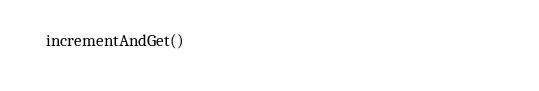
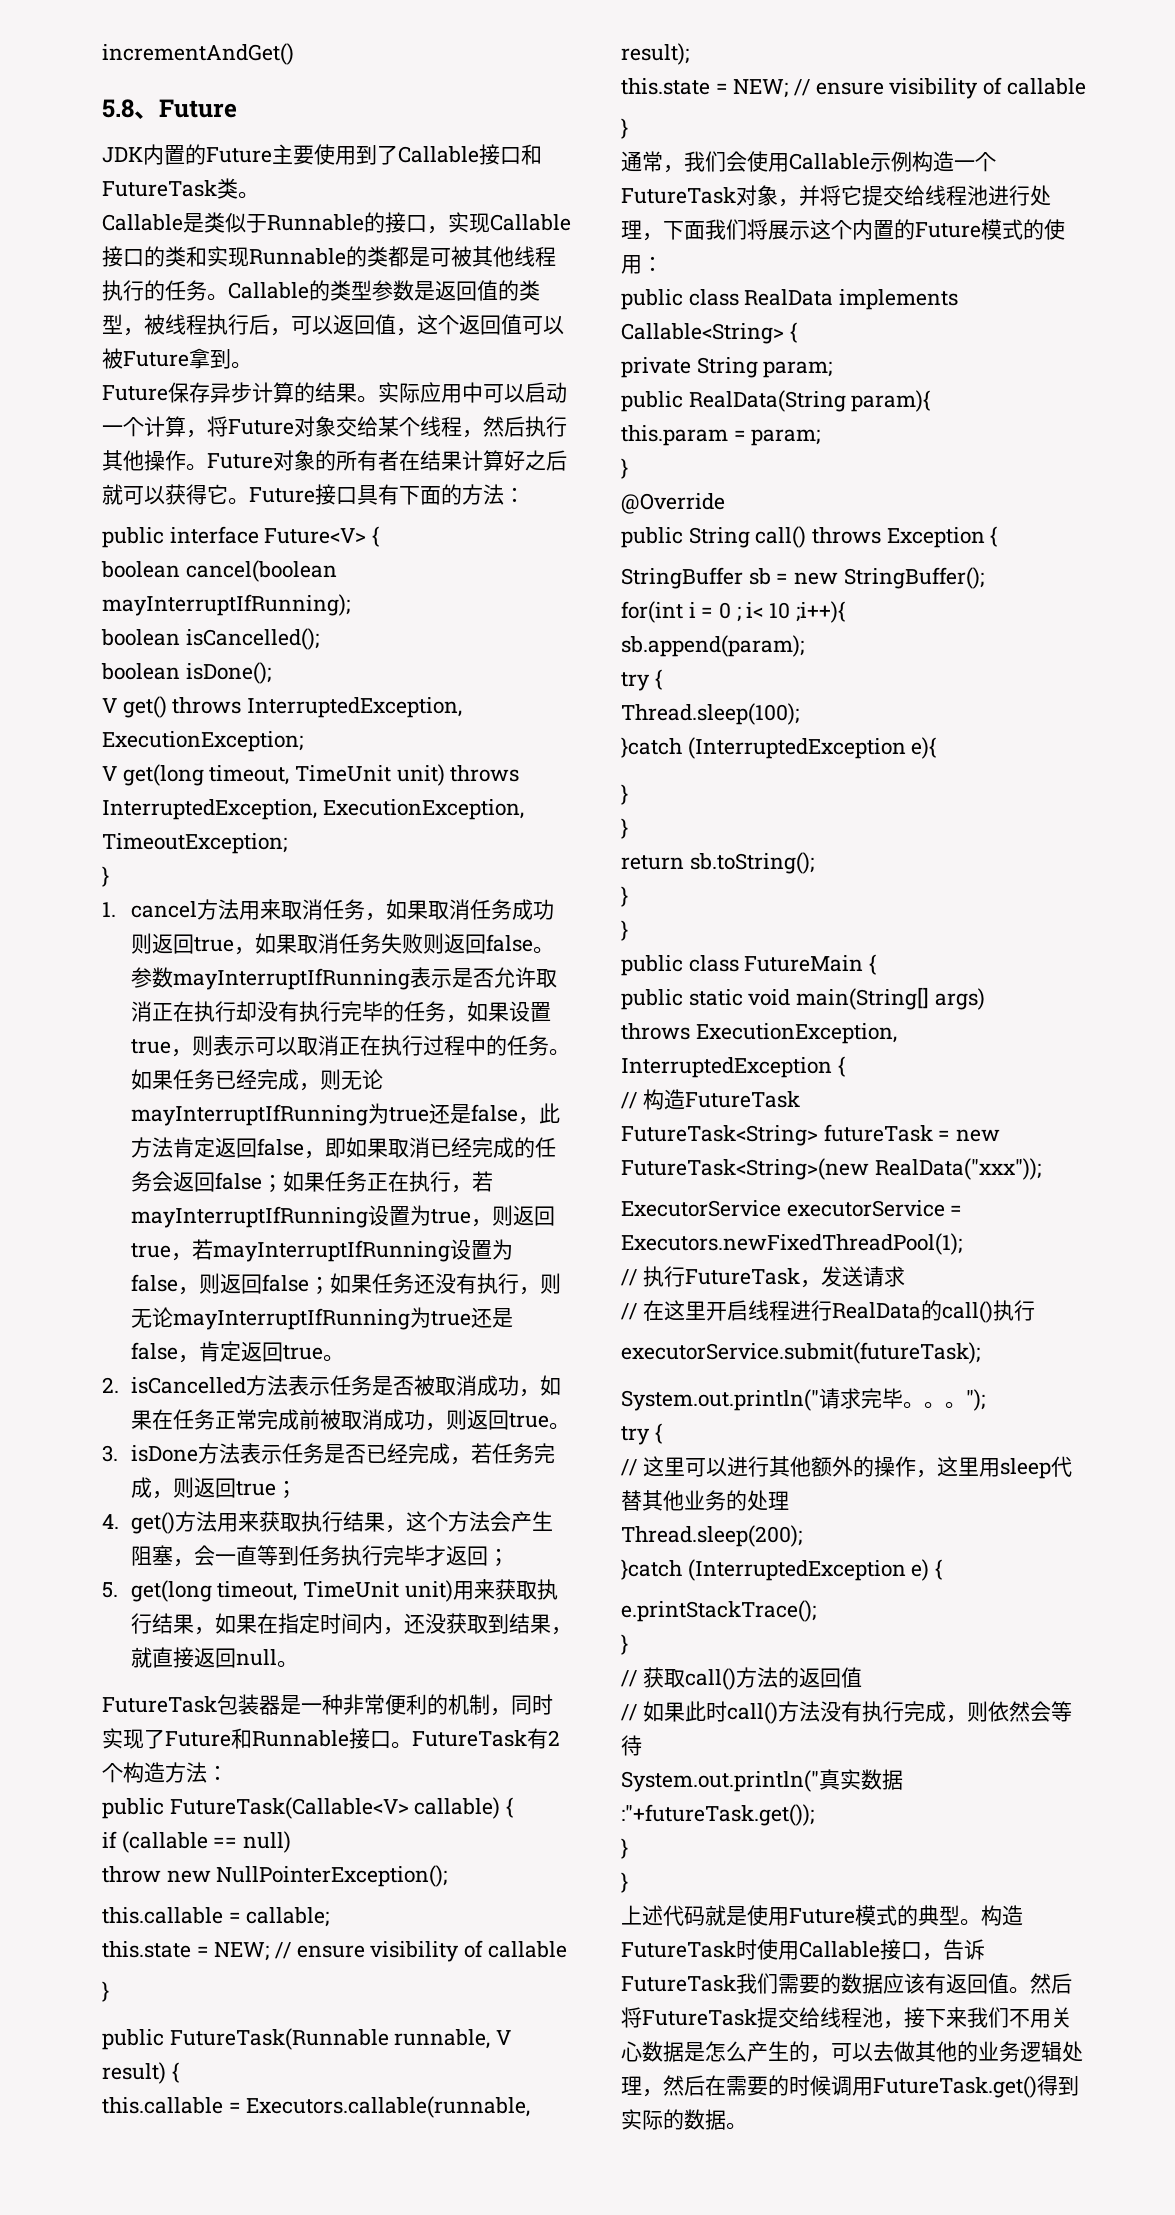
(184, 41) none -> [102,99,237,119] [102,144,542,165] [102,178,259,199] [102,212,571,234] [102,246,556,267] [102,280,540,301] [102,314,564,336] [102,348,252,369] [102,382,567,403] [102,416,567,438] [102,450,567,471] [102,484,525,505] [102,526,380,548] [101,560,337,582] [102,594,350,616] [101,628,319,650] [101,662,271,684] [102,696,463,718] [102,731,303,752] [102,764,520,786] [102,799,524,820] [102,833,287,854] [102,866,109,887] [102,899,554,921] [130,933,554,955] [130,967,557,990] [130,1001,551,1023] [130,1035,570,1057] [130,1069,383,1091] [130,1103,560,1126] [130,1137,556,1159] [130,1171,493,1193] [130,1205,555,1228] [130,1239,513,1262] [130,1273,561,1295] [130,1307,513,1330] [130,1341,344,1363] [102,1375,561,1397] [130,1409,570,1431] [102,1443,555,1465] [130,1477,297,1499] [102,1511,553,1534] [130,1545,509,1567] [102,1579,558,1602] [130,1613,572,1635] [130,1647,298,1668] [102,1694,553,1716] [102,1728,560,1749] [102,1762,228,1783] [102,1797,514,1819] [102,1831,292,1853] [102,1865,448,1887] [102,1907,330,1927] [102,1940,567,1962] [102,1981,109,2002] [102,2028,512,2050] [102,2062,179,2084] [102,2096,531,2118] [621,43,689,65] [621,77,1086,99] [621,118,628,139] [621,151,996,173] [621,185,1051,207] [621,219,1065,241] [621,255,663,274] [621,289,959,310] [621,322,797,344] [621,357,833,378] [621,390,931,412] [621,425,821,446] [621,458,628,479] [621,493,725,514] [621,526,998,548] [621,567,984,589] [621,601,845,623] [621,635,804,657] [621,669,662,691] [621,703,799,725] [621,737,937,759] [621,784,628,805] [621,818,628,839] [621,852,814,874] [621,886,628,907] [621,920,628,941] [621,954,877,976] [621,987,985,1010] [621,1023,897,1044] [621,1056,845,1078] [621,1089,800,1110] [621,1124,1001,1146] [621,1158,1041,1180] [621,1200,963,1217] [621,1233,962,1255] [621,1266,905,1288] [621,1300,1035,1323] [621,1342,980,1364] [621,1388,985,1411] [621,1423,662,1445] [621,1456,1072,1479] [621,1490,789,1511] [621,1525,802,1547] [621,1559,943,1581] [621,1600,816,1622] [621,1634,628,1655] [621,1667,862,1690] [621,1701,1072,1724] [621,1735,642,1756] [621,1769,903,1792] [621,1804,814,1826] [621,1838,628,1859] [621,1872,628,1893] [621,1905,1023,1926] [621,1939,985,1961] [621,1973,1072,1994] [621,2007,1072,2029] [621,2041,1083,2063] [621,2075,1079,2098] [621,2109,747,2130] // 5.8、Future // JDK内置的Future主要使用到了Callable接口和FutureTask类。 // Callable是类似于Runnable的接口，实现Callable接口的类和实现Runnable的类都是可被其他线程执行的任务。Callable的类型参数是返回值的类型，被线程执行后，可以返回值，这个返回值可以被Future拿到。 // Future保存异步计算的结果。实际应用中可以启动一个计算，将Future对象交给某个线程，然后执行其他操作。Future对象的所有者在结果计算好之后就可以获得它。Future接口具有下面的方法： // public interface Future<V> { // boolean cancel(boolean mayInterruptIfRunning); // boolean isCancelled(); // boolean isDone(); // V get() throws InterruptedException, ExecutionException; // V get(long timeout, TimeUnit unit) throws InterruptedException, ExecutionException, TimeoutException; // } // 1. cancel方法用来取消任务，如果取消任务成功则返回true，如果取消任务失败则返回false。参数mayInterruptIfRunning表示是否允许取消正在执行却没有执行完毕的任务，如果设置true，则表示可以取消正在执行过程中的任务。如果任务已经完成，则无论mayInterruptIfRunning为true还是false，此方法肯定返回false，即如果取消已经完成的任务会返回false；如果任务正在执行，若mayInterruptIfRunning设置为true，则返回true，若mayInterruptIfRunning设置为false，则返回false；如果任务还没有执行，则无论mayInterruptIfRunning为true还是false，肯定返回true。 // 2. isCancelled方法表示任务是否被取消成功，如果在任务正常完成前被取消成功，则返回true。 // 3. isDone方法表示任务是否已经完成，若任务完成，则返回true； // 4. get()方法用来获取执行结果，这个方法会产生阻塞，会一直等到任务执行完毕才返回； // 5. get(long timeout, TimeUnit unit)用来获取执行结果，如果在指定时间内，还没获取到结果，就直接返回null。 // FutureTask包装器是一种非常便利的机制，同时实现了Future和Runnable接口。FutureTask有2个构造方法： // public FutureTask(Callable<V> callable) { // if (callable == null) // throw new NullPointerException(); // this.callable = callable; // this.state = NEW; // ensure visibility of callable // } // public FutureTask(Runnable runnable, V result) { // this.callable = Executors.callable(runnable, result); // this.state = NEW; // ensure visibility of callable // } // 通常，我们会使用Callable示例构造一个FutureTask对象，并将它提交给线程池进行处理，下面我们将展示这个内置的Future模式的使用： // public class RealData implements Callable<String> { // private String param; // public RealData(String param){ // this.param = param; // } // @Override // public String call() throws Exception { // StringBuffer sb = new StringBuffer(); // for(int i = 0 ; i< 10 ;i++){ // sb.append(param); // try { // Thread.sleep(100); // }catch (InterruptedException e){ // } // } // return sb.toString(); // } // } // public class FutureMain { // public static void main(String[] args) // throws ExecutionException, InterruptedException { // // 构造FutureTask // FutureTask<String> futureTask = new FutureTask<String>(new RealData("xxx")); // ExecutorService executorService = Executors.newFixedThreadPool(1); // // 执行FutureTask，发送请求 // // 在这里开启线程进行RealData的call()执行 // executorService.submit(futureTask); // System.out.println("请求完毕。。。"); // try { // // 这里可以进行其他额外的操作，这里用sleep代替其他业务的处理 // Thread.sleep(200); // }catch (InterruptedException e) { // e.printStackTrace(); // } // // 获取call()方法的返回值 // // 如果此时call()方法没有执行完成，则依然会等待 // System.out.println("真实数据:"+futureTask.get()); // } // } // 上述代码就是使用Future模式的典型。构造FutureTask时使用Callable接口，告诉FutureTask我们需要的数据应该有返回值。然后将FutureTask提交给线程池，接下来我们不用关心数据是怎么产生的，可以去做其他的业务逻辑处理，然后在需要的时候调用FutureTask.get()得到实际的数据。

